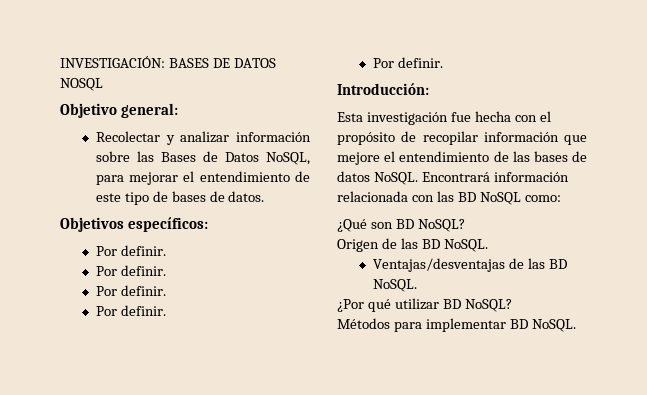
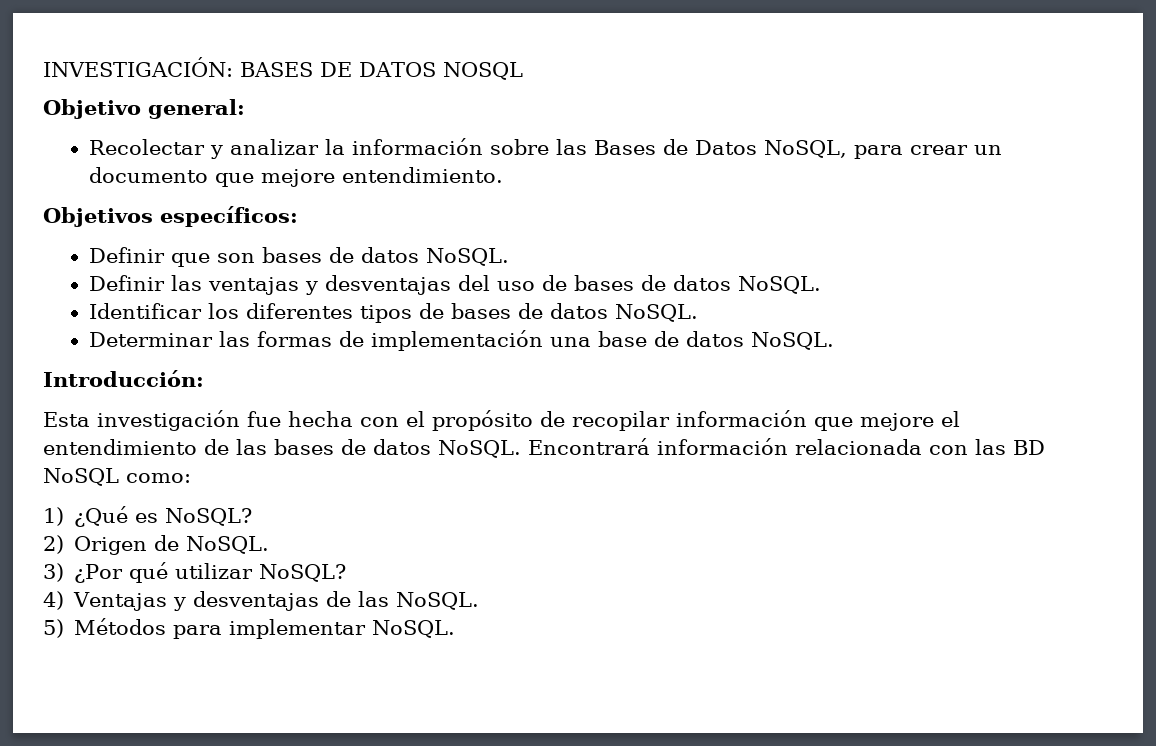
(230, 137) none -> [324,139,345,155] la
[129,171,310,185] [95,191,265,205] [60,217,208,232] [95,245,166,256] [95,265,166,276] [95,285,166,296] [95,305,166,316] [372,57,443,68] mejorar el entendimiento de este tipo de bases de datos. // Objetivos específicos: // Por definir. // Por definir. // Por definir. // Por definir. // Por definir. -> [909,145,1002,155] [88,167,503,187] [43,206,298,227] [88,247,509,267] [88,275,821,295] [88,303,698,323] [88,330,834,351] crear un documento que mejore entendimiento. // Objetivos específicos: // Definir que son bases de datos NoSQL. // Definir las ventajas y desventajas del uso de bases de datos NoSQL. // Identificar los diferentes tipos de bases de datos NoSQL. // Determinar las formas de implementación una base de datos NoSQL.
[337,219,465,232] ¿Qué son BD NoSQL? // -> [43,506,253,527] [43,535,64,554] 1) ¿Qué es NoSQL? // 2)
[400,238,488,252] [372,258,567,272] [372,279,417,292] las BD NoSQL. // Ventajas/desventajas de las BD NoSQL. // -> [186,536,270,554] [43,563,64,582] NoSQL. // 3)
[442,299,512,312] BD NoSQL? // -> [259,564,347,582] [43,591,480,611] [43,619,64,638] NoSQL? // 4) Ventajas y desventajas de las NoSQL. // 5)
[509,319,528,329] BD -> (367, 629) none

